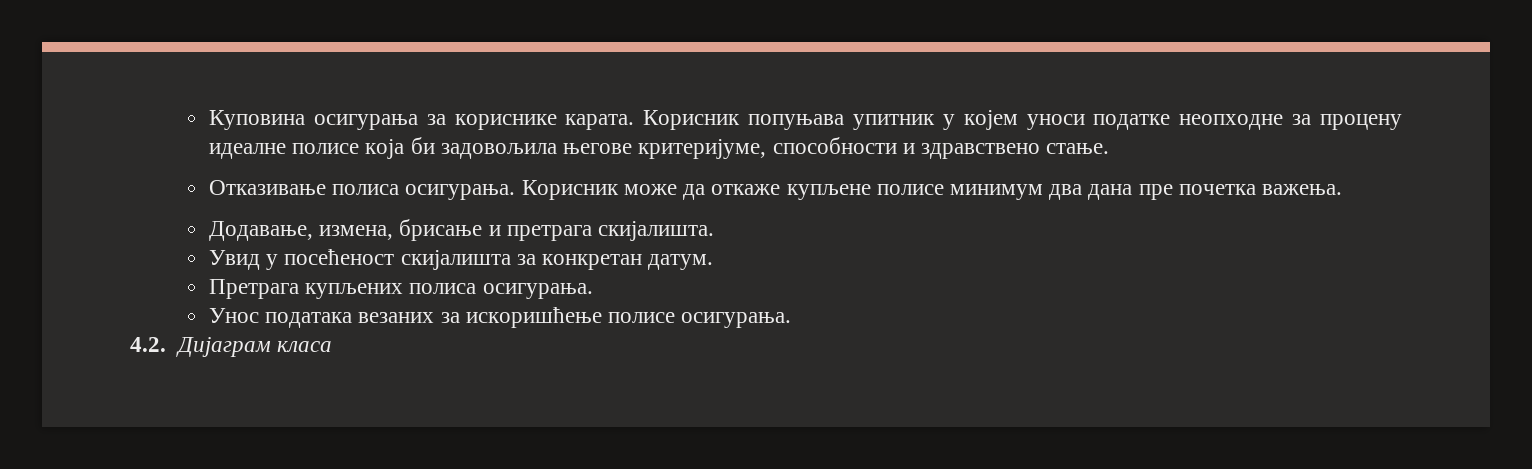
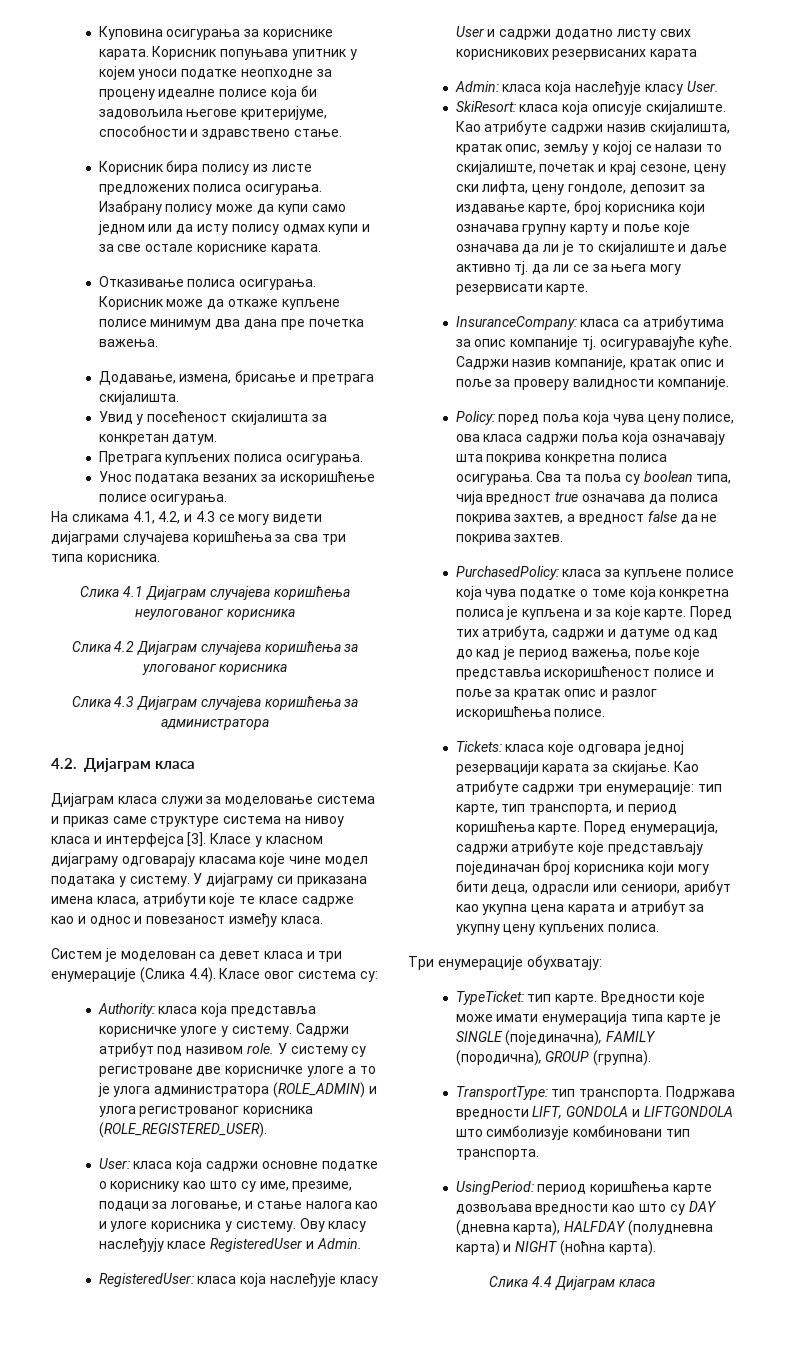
(1110, 148) none -> [98,160,312,175] [98,184,323,195] [98,200,346,215] [97,221,371,235] [98,244,321,255] // Корисник бира полису из листе предложених полиса осигурања. Изабрану полису може да купи само једном или да исту полису одмах купи и за све остале кориснике карата.
[130,337,166,352] 4.2. -> [51,511,323,525] [51,531,346,545] [51,554,160,565] [80,585,350,600] [135,609,295,620] [71,640,359,655] [141,664,288,675] [71,695,359,710] [161,719,269,730] [51,758,196,772] [51,793,375,807] [51,816,344,827] [51,832,323,847] [51,853,368,867] [51,873,367,887] [51,892,354,907] [51,913,323,927] [51,948,343,962] [51,967,378,983] [97,1003,317,1017] [98,1023,349,1037] [98,1042,367,1057] [98,1066,376,1077] [97,1082,377,1098] [98,1106,314,1117] [98,1122,267,1138] [98,1158,378,1172] [98,1181,353,1192] [98,1201,379,1211] [98,1218,367,1232] [98,1238,362,1252] [98,1273,378,1287] [455,26,691,40] [455,49,698,60] [454,81,719,95] [455,101,726,115] [455,120,730,135] [455,141,723,155] [455,161,726,175] [455,181,705,195] [455,200,705,215] [455,221,690,235] [455,241,728,255] [455,261,682,275] [455,284,589,295] [455,315,725,330] [455,336,732,350] [455,356,724,370] [455,376,729,390] [455,411,735,425] [455,431,725,445] [455,454,668,465] [455,471,732,485] [455,491,718,505] [455,511,718,525] [455,534,564,545] [455,566,734,580] [455,586,730,600] [455,606,733,620] [455,625,719,640] [455,646,701,660] [455,666,715,680] [455,689,657,700] [455,706,606,720] [455,741,684,755] [455,761,699,775] [455,780,722,795] [455,804,677,815] [455,821,719,835] [455,840,704,855] [455,860,709,875] [455,880,731,895] [455,900,705,915] [455,924,660,935] [408,955,602,970] [455,991,705,1005] [455,1011,721,1025] [455,1030,657,1046] [455,1050,652,1066] [455,1086,736,1100] [455,1106,733,1120] [455,1125,691,1140] [455,1149,539,1160] [455,1181,713,1195] [455,1201,717,1215] [455,1220,714,1236] [455,1240,656,1256] [489,1276,553,1287] На сликама 4.1, 4.2, и 4.3 се могу видети дијаграми случајева коришћења за сва три типа корисника. // Слика 4.1 Дијаграм случајева коришћења неулогованог корисника // Слика 4.2 Дијаграм случајева коришћења за улогованог корисника // Слика 4.3 Дијаграм случајева коришћења за администратора // 4.2. Дијаграм класа // Дијаграм класа служи за моделовање система и приказ саме структуре система на нивоу класа и интерфејса [3]. Класе у класном дијаграму одговарају класама које чине модел података у систему. У дијаграму си приказана имена класа, атрибути које те класе садрже као и однос и повезаност између класа. // Систем је моделован са девет класа и три енумерације (Слика 4.4). Класе овог система су: // Authority: класа која представља корисничке улоге у систему. Садржи атрибут под називом role. У систему су регистроване две корисничке улоге а то је улога администратора (ROLE_ADMIN) и улога регистрованог корисника (ROLE_REGISTERED_USER). // User: класа која садржи основне податке о кориснику као што су име, презиме, подаци за логовање, и стање налога као и улоге корисника у систему. Ову класу наслеђују класе RegisteredUser и Admin. // RegisteredUser: класа која наслеђује класу User и садржи додатно листу свих корисникових резервисаних карата // Admin: класа која наслеђује класу User. // SkiResort: класа која описује скијалиште. Као атрибуте садржи назив скијалишта, кратак опис, земљу у којој се налази то скијалиште, почетак и крај сезоне, цену ски лифта, цену гондоле, депозит за издавање карте, број корисника који означава групну карту и поље које означава да ли је то скијалиште и даље активно тј. да ли се за њега могу резервисати карте. // InsuranceCompany: класа са атрибутима за опис компаније тј. осигуравајуће куће. Садржи назив компаније, кратак опис и поље за проверу валидности компаније. // Policy: поред поља која чува цену полисе, ова класа садржи поља која означавају шта покрива конкретна полиса осигурања. Сва та поља су boolean типа, чија вредност true означава да полиса покрива захтев, а вредност false да не покрива захтев. // PurchasedPolicy: класа за купљене полисе која чува податке о томе која конкретна полиса је купљена и за које карте. Поред тих атрибута, садржи и датуме од кад до кад је период важења, поље које представља искоришћеност полисе и поље за кратак опис и разлог искоришћења полисе. // Tickets: класа које одговара једној резервацији карата за скијање. Као атрибуте садржи три енумерације: тип карте, тип транспорта, и период коришћења карте. Поред енумерација, садржи атрибуте које представљају појединачан број корисника који могу бити деца, одрасли или сениори, арибут као укупна цена карата и атрибут за укупну цену купљених полиса. // Три енумерације обухватају: // TypeTicket: тип карте. Вредности које може имати енумерација типа карте је SINGLE (појединачна), FAMILY (породична), GROUP (групна). // TransportType: тип транспорта. Подржава вредности LIFT, GONDOLA и LIFTGONDOLA што симболизује комбиновани тип транспорта. // UsingPeriod: период коришћења карте дозвољава вредности као што су DAY (дневна карта), HALFDAY (полудневна карта) и NIGHT (ноћна карта). // Слика 4.4

